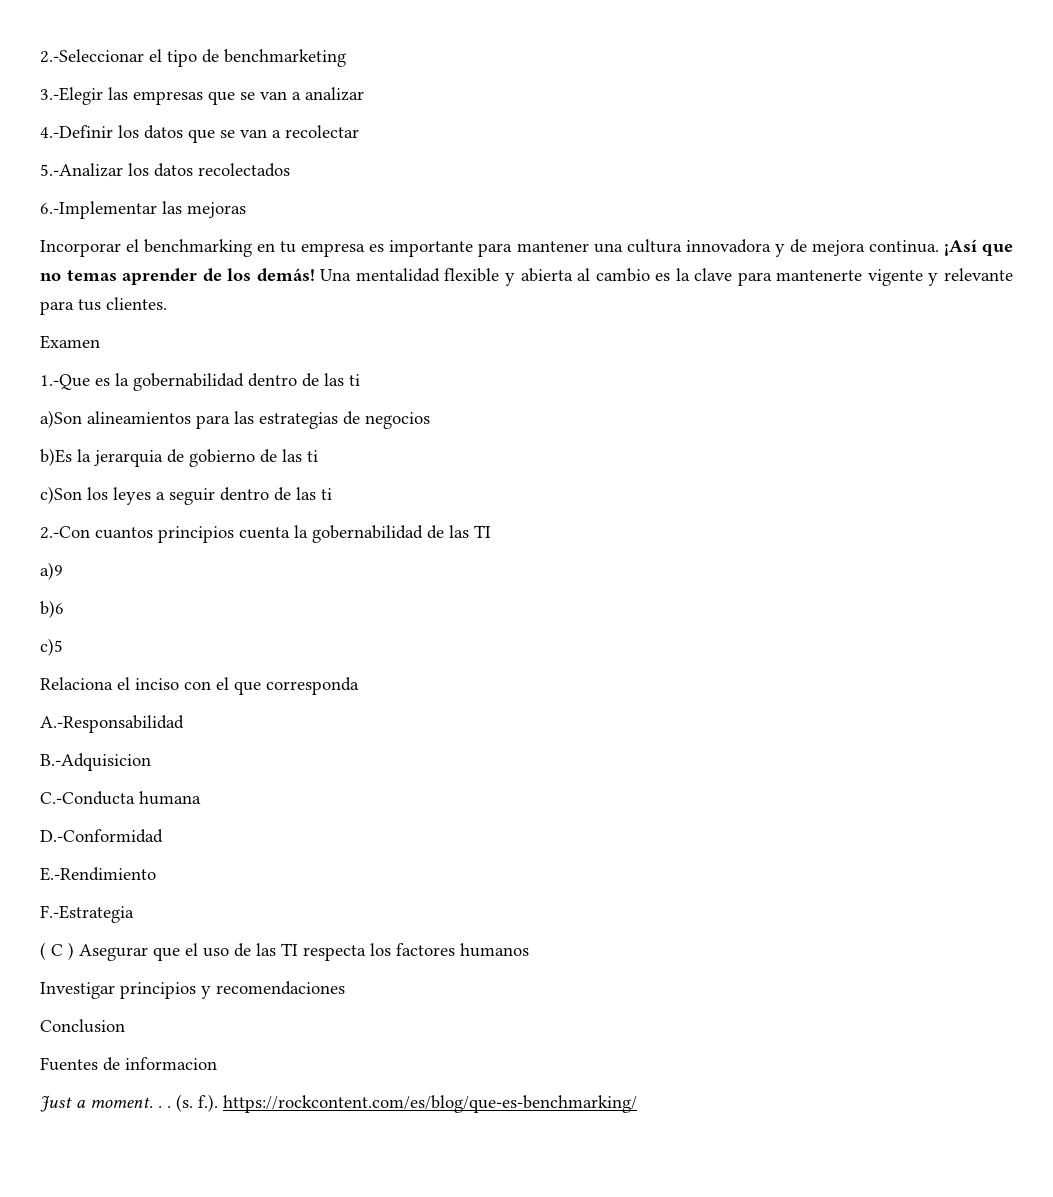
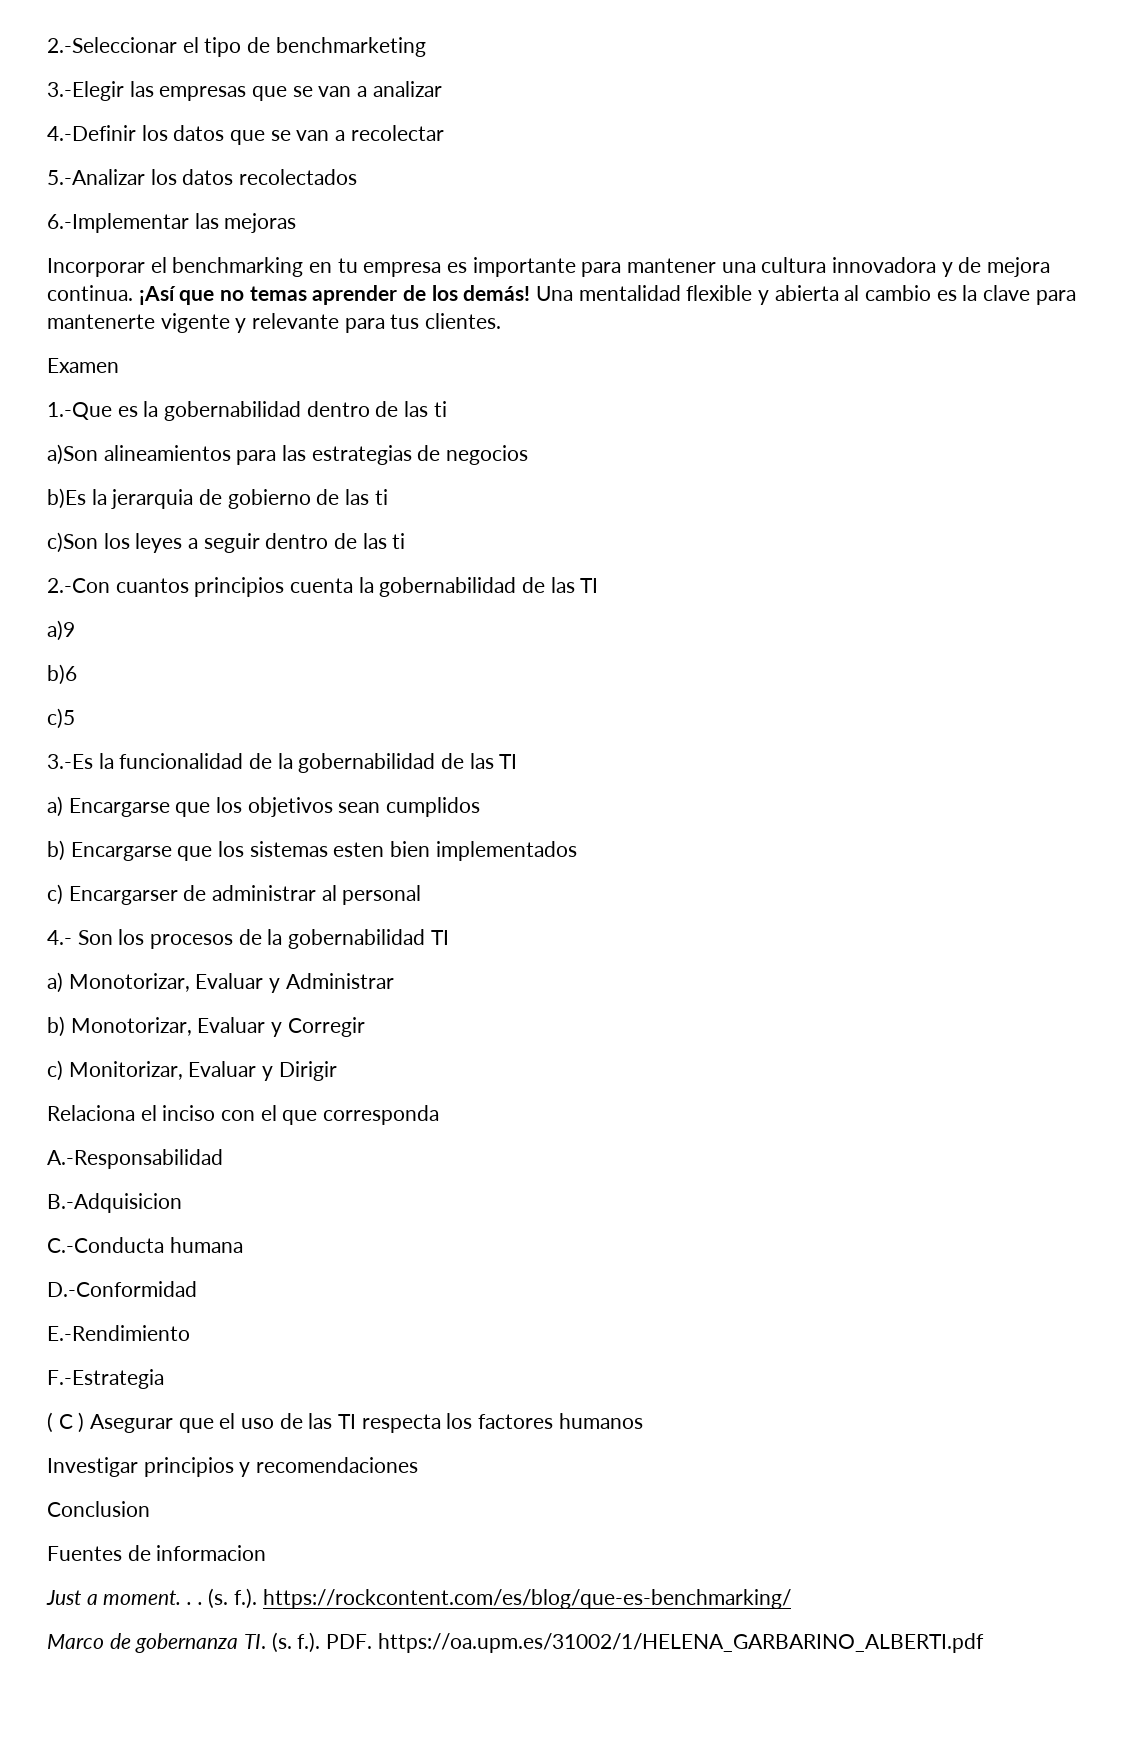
(63, 647) none -> [47,753,518,773] [47,796,481,817] [47,840,577,861] [47,884,422,905] [47,929,449,949] [47,972,394,993] [47,1016,365,1037] [47,1060,337,1081] // 3.-Es la funcionalidad de la gobernabilidad de las TI // a) Encargarse que los objetivos sean cumplidos // b) Encargarse que los sistemas esten bien implementados // c) Encargarser de administrar al personal // 4.- Son los procesos de la gobernabilidad TI // a) Monotorizar, Evaluar y Administrar // b) Monotorizar, Evaluar y Corregir // c) Monitorizar, Evaluar y Dirigir
(637, 1104) none -> [47,1632,984,1653] // Marco de gobernanza TI. (s. f.). PDF. https://oa.upm.es/31002/1/HELENA_GARBARINO_ALBERTI.pdf

